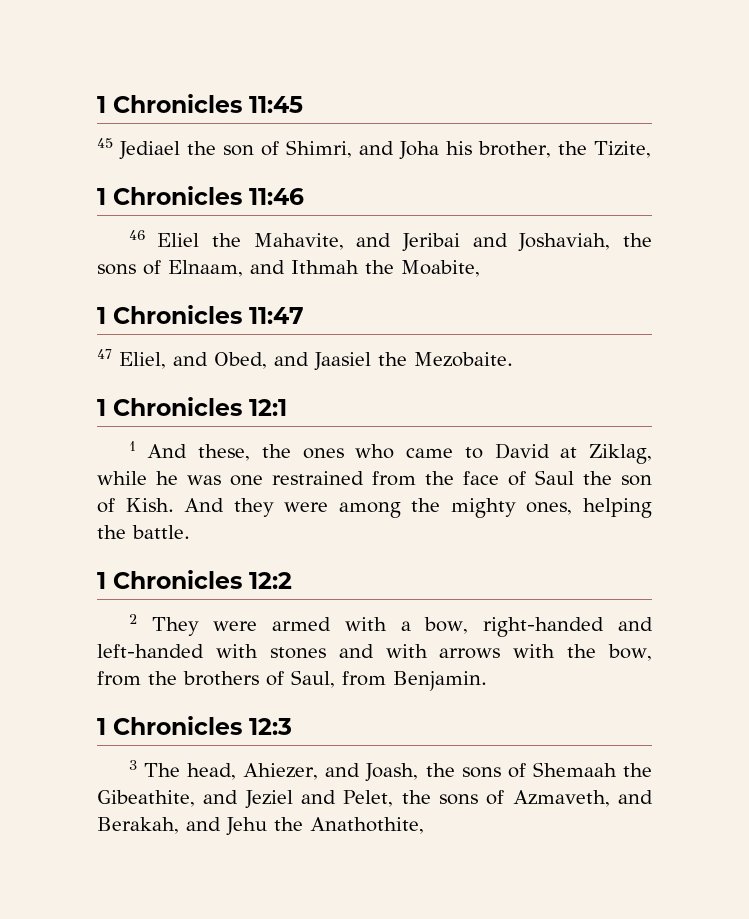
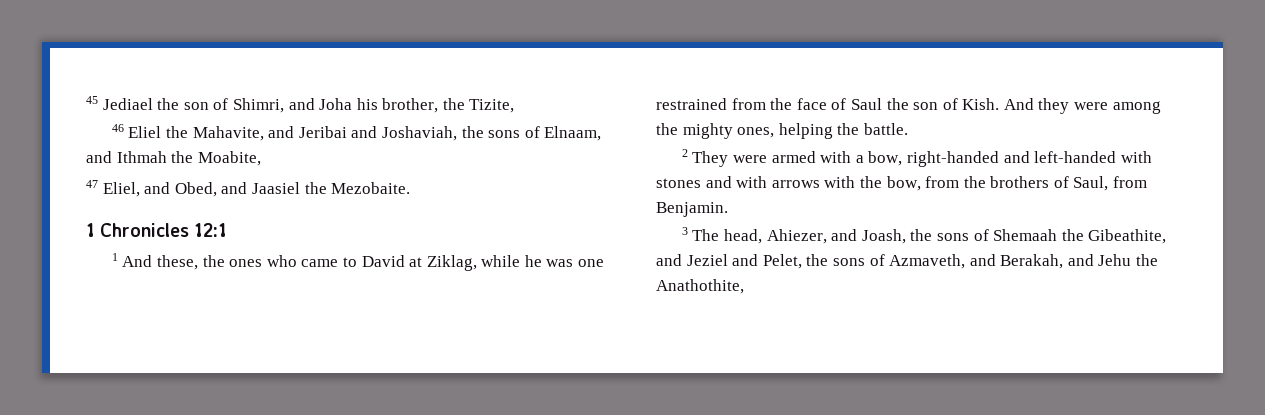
[97,94,303,113] 1 Chronicles 11:45 // -> (86, 100) none
[97,186,304,205] // 1 Chronicles 11:46 -> (515, 106) none
[97,305,304,324] // 1 Chronicles 11:47 -> (261, 158) none
[97,570,292,589] // 1 Chronicles 12:2 -> (908, 129) none
[97,716,292,735] // 1 Chronicles 12:3 -> (728, 209) none

